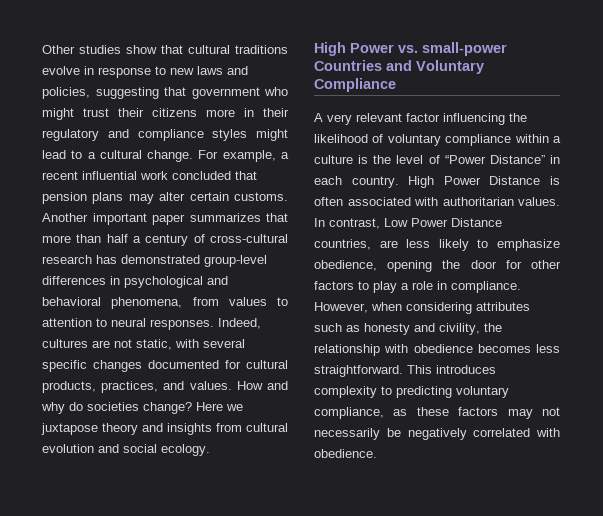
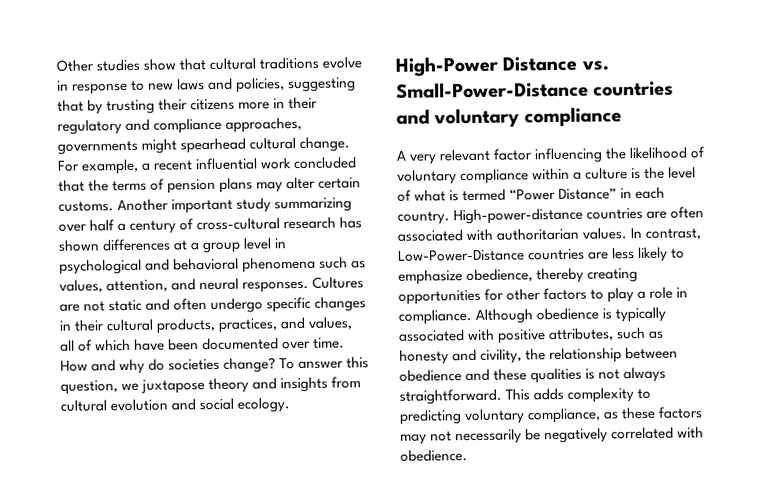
[191,87,288,99] [42,108,109,120] government who might trust -> [87,99,156,115] by trusting
[212,129,288,141] [42,150,96,159] styles might lead to a -> [225,116,303,133] [57,137,247,155] approaches, governments might spearhead
(257, 175) none -> [88,178,166,192] the terms of
[152,213,288,225] [42,234,102,243] paper summarizes that more than -> [236,197,353,213] [58,223,87,232] study summarizing over
[121,255,267,267] [42,276,228,288] [42,297,288,309] [42,318,261,330] [42,339,245,350] [42,360,288,372] [42,381,232,393] demonstrated group-level differences in psychological and behavioral phenomena, from values to attention to neural responses. Indeed, cultures are not static, with several specific changes documented for cultural products, practices, and values. -> [58,237,288,254] [59,256,367,275] [59,276,365,293] [59,296,367,314] [59,316,353,334] [60,337,346,352] shown differences at a group level in psychological and behavioral phenomena such as values, attention, and neural responses. Cultures are not static and often undergo specific changes in their cultural products, practices, and values, all of which have been documented over time.
[196,402,223,411] Here -> [279,356,370,370] [60,380,118,395] To answer this question,
[314,42,507,56] [314,60,484,74] [314,78,396,92] High Power vs. small-power Countries and Voluntary Compliance -> [395,55,609,77] [396,80,675,99] [396,107,622,129] High-Power Distance vs. Small-Power-Distance countries and voluntary compliance
(440, 159) none -> [414,188,507,202] what is termed
[408,176,560,188] High Power Distance is -> [453,207,668,225] High-power-distance countries are
[384,218,502,227] [314,239,371,250] Low Power Distance countries, -> [398,248,586,262] Low-Power-Distance countries
[387,260,497,272] opening the door -> [536,267,639,284] [398,289,481,305] thereby creating opportunities
[314,302,530,314] However, when considering attributes -> [475,306,667,324] [398,327,615,344] Although obedience is typically associated with positive attributes,
[384,344,560,353] with obedience becomes less -> [625,346,679,360] [399,366,667,384] between obedience and these qualities is not always
[436,365,496,374] introduces -> [533,387,565,401] adds

